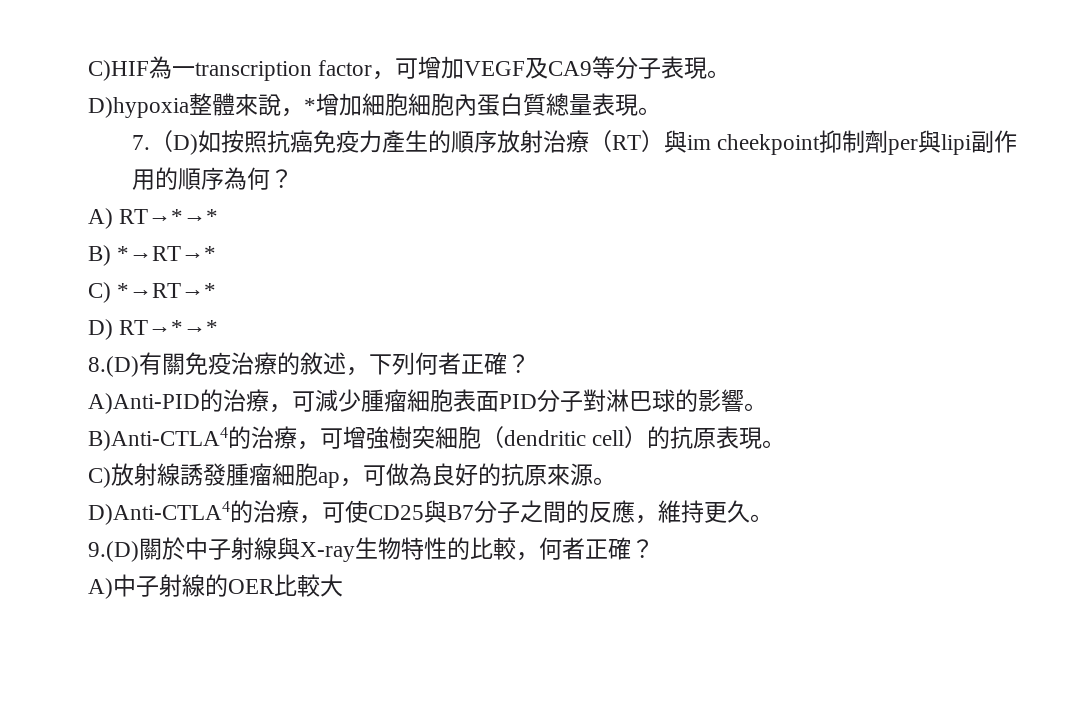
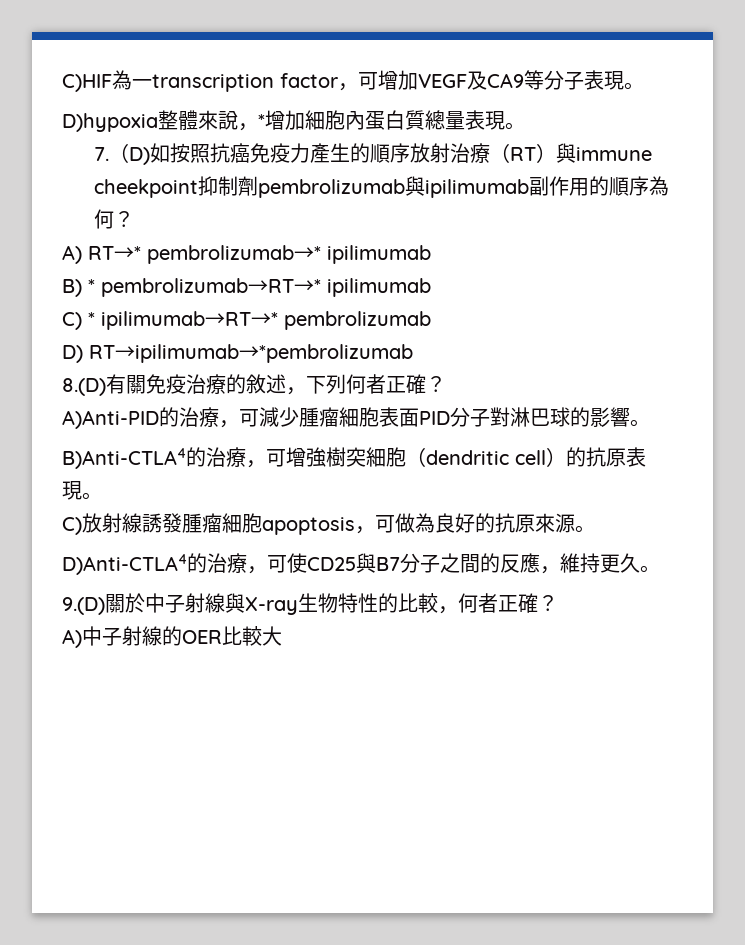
[408,93,454,116] 細胞 -> (345, 120) none
[687,135,712,150] im -> [575,147,652,161] immune
[888,130,972,155] per與lipi -> [257,176,529,198] pembrolizumab與ipilimumab
[119,209,219,224] [88,245,217,266] [88,282,217,303] [88,319,219,340] RT→*→* // B) *→RT→* // C) *→RT→* // D) RT→*→* -> [88,245,431,264] [62,278,431,297] [62,311,431,330] [62,344,413,363] RT→* pembrolizumab→* ipilimumab // B) * pembrolizumab→RT→* ipilimumab // C) * ipilimumab→RT→* pembrolizumab // D) RT→ipilimumab→*pembrolizumab
[318,472,340,488] ap -> [262,517,355,535] apoptosis

